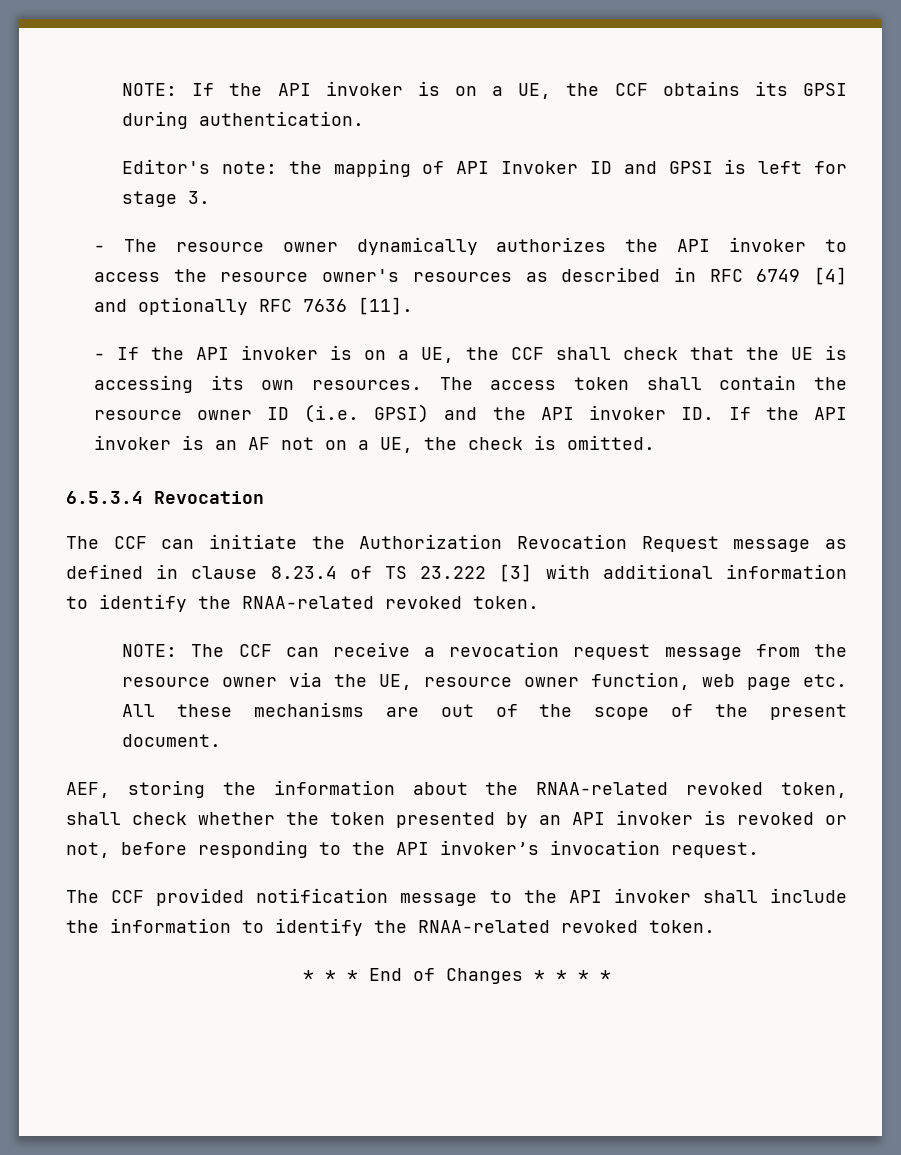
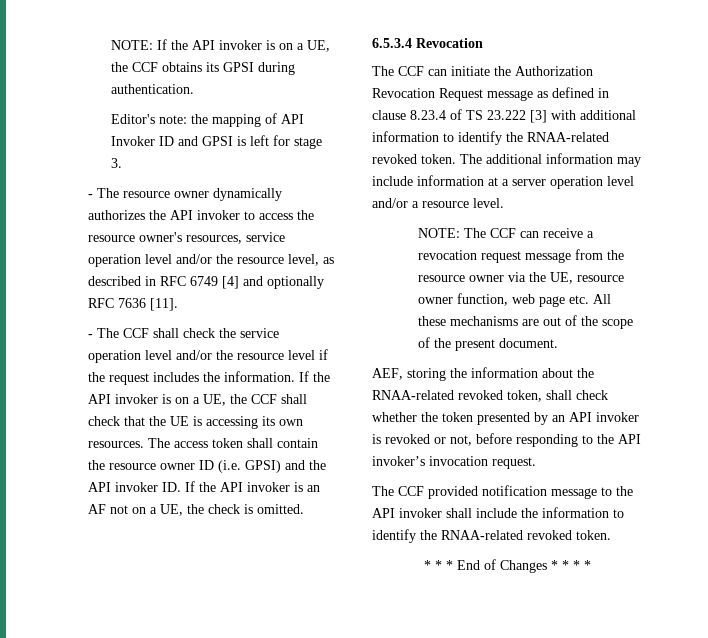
[412,272,512,282] resources -> [186,232,286,244] [88,254,320,267] resources, service operation level and/or the resource level,
(106, 356) none -> [97,328,280,338] [88,349,329,363] [88,371,296,385] The CCF shall check the service operation level and/or the resource level if the request includes the information.
(539, 602) none -> [460,153,641,167] [372,175,634,189] [372,198,504,208] The additional information may include information at a server operation level and/or a resource level.

